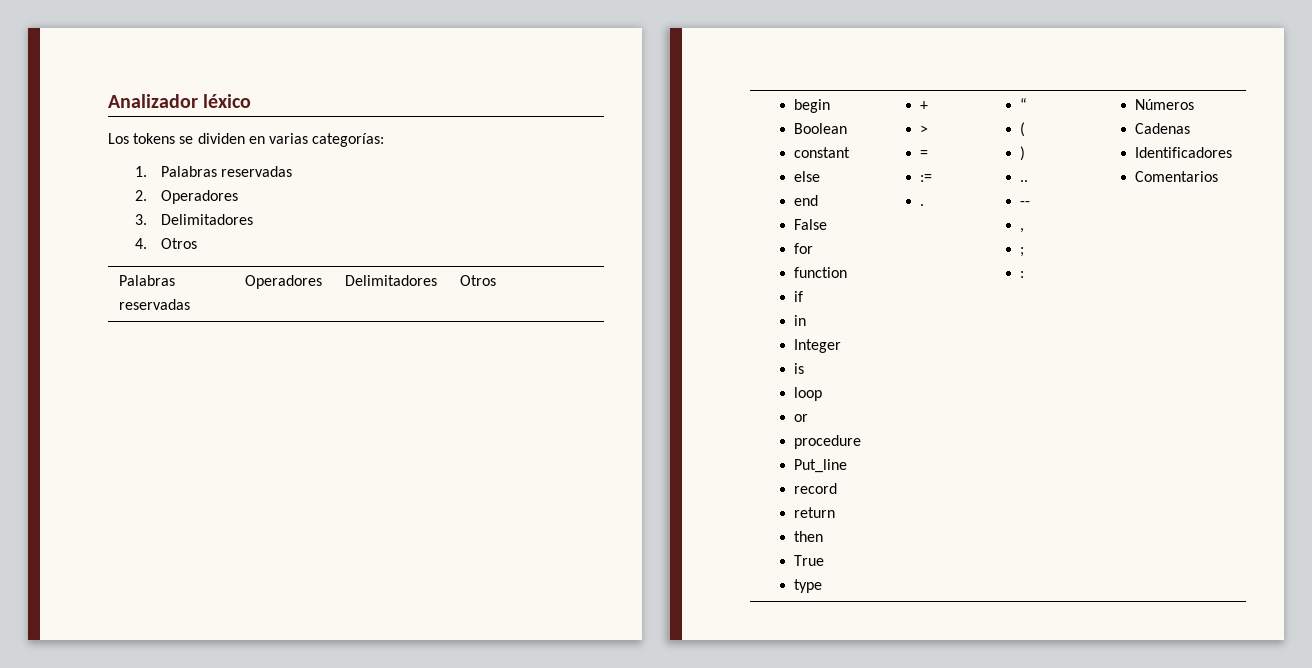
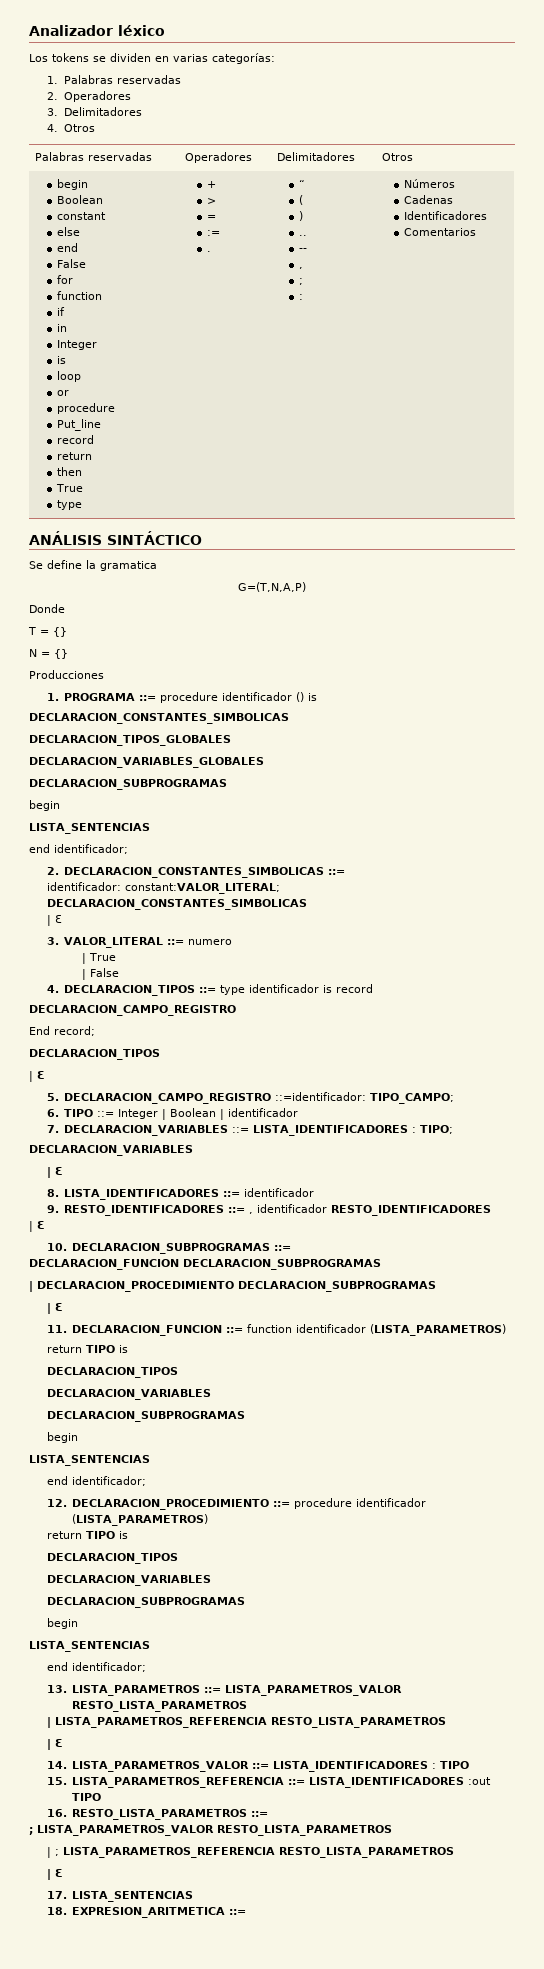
(1219, 176) none -> [29,531,202,545] [29,560,157,571] [238,582,306,592] [29,604,65,613] [28,627,67,637] [29,649,68,659] [29,670,104,679] [46,692,318,703] [29,713,289,724] [29,735,231,746] [29,757,264,768] [29,779,227,790] [29,800,60,811] [29,823,150,834] [29,844,128,854] [46,867,346,878] [46,882,280,894] [46,899,307,910] [46,915,62,926] [46,937,233,948] [81,953,116,964] [81,968,119,980] [46,984,374,996] [29,1005,236,1016] [29,1026,95,1036] [29,1049,160,1060] [29,1071,45,1082] [46,1092,455,1104] [46,1108,299,1120] [46,1125,454,1136] [29,1145,193,1156] [46,1167,63,1178] [46,1188,315,1200] [46,1204,492,1216] [29,1221,45,1232] [46,1243,292,1254] [29,1259,381,1270] [29,1281,436,1292] [46,1303,63,1314] [46,1324,507,1336] [46,1345,128,1353] [46,1367,178,1378] [46,1389,211,1400] [46,1411,245,1422] [46,1432,78,1443] [29,1455,150,1466] [46,1476,146,1486] [46,1498,427,1510] [72,1514,209,1526] [46,1531,128,1539] [46,1553,178,1564] [46,1575,211,1586] [46,1597,245,1608] [46,1618,78,1629] [29,1641,150,1652] [46,1662,146,1672] [46,1685,403,1696] [72,1701,248,1712] [46,1717,446,1728] [46,1739,63,1750] [46,1761,470,1772] [46,1777,492,1788] [72,1793,102,1801] [46,1809,269,1820] [29,1825,392,1836] [46,1847,454,1858] [46,1869,63,1880] [46,1891,194,1902] [46,1907,247,1918] // ANÁLISIS SINTÁCTICO // Se define la gramatica // G=(T,N,A,P) // Donde // T = {} // N = {} // Producciones // 1. PROGRAMA ::= procedure identificador () is // DECLARACION_CONSTANTES_SIMBOLICAS // DECLARACION_TIPOS_GLOBALES // DECLARACION_VARIABLES_GLOBALES // DECLARACION_SUBPROGRAMAS // begin // LISTA_SENTENCIAS // end identificador; // 2. DECLARACION_CONSTANTES_SIMBOLICAS ::= // identificador: constant:VALOR_LITERAL; DECLARACION_CONSTANTES_SIMBOLICAS // | Ɛ // 3. VALOR_LITERAL ::= numero // | True // | False // 4. DECLARACION_TIPOS ::= type identificador is record // DECLARACION_CAMPO_REGISTRO // End record; // DECLARACION_TIPOS // | Ɛ // 5. DECLARACION_CAMPO_REGISTRO ::=identificador: TIPO_CAMPO; // 6. TIPO ::= Integer | Boolean | identificador // 7. DECLARACION_VARIABLES ::= LISTA_IDENTIFICADORES : TIPO; // DECLARACION_VARIABLES // | Ɛ // 8. LISTA_IDENTIFICADORES ::= identificador // 9. RESTO_IDENTIFICADORES ::= , identificador RESTO_IDENTIFICADORES // | Ɛ // 10. DECLARACION_SUBPROGRAMAS ::= // DECLARACION_FUNCION DECLARACION_SUBPROGRAMAS // | DECLARACION_PROCEDIMIENTO DECLARACION_SUBPROGRAMAS // | Ɛ // 11. DECLARACION_FUNCION ::= function identificador (LISTA_PARAMETROS) // return TIPO is // DECLARACION_TIPOS // DECLARACION_VARIABLES // DECLARACION_SUBPROGRAMAS // begin // LISTA_SENTENCIAS // end identificador; // 12. DECLARACION_PROCEDIMIENTO ::= procedure identificador (LISTA_PARAMETROS) // return TIPO is // DECLARACION_TIPOS // DECLARACION_VARIABLES // DECLARACION_SUBPROGRAMAS // begin // LISTA_SENTENCIAS // end identificador; // 13. LISTA_PARAMETROS ::= LISTA_PARAMETROS_VALOR RESTO_LISTA_PARAMETROS // | LISTA_PARAMETROS_REFERENCIA RESTO_LISTA_PARAMETROS // | Ɛ // 14. LISTA_PARAMETROS_VALOR ::= LISTA_IDENTIFICADORES : TIPO // 15. LISTA_PARAMETROS_REFERENCIA ::= LISTA_IDENTIFICADORES :out TIPO // 16. RESTO_LISTA_PARAMETROS ::= // ; LISTA_PARAMETROS_VALOR RESTO_LISTA_PARAMETROS // | ; LISTA_PARAMETROS_REFERENCIA RESTO_LISTA_PARAMETROS // | Ɛ // 17. LISTA_SENTENCIAS // 18. EXPRESION_ARITMETICA ::=

